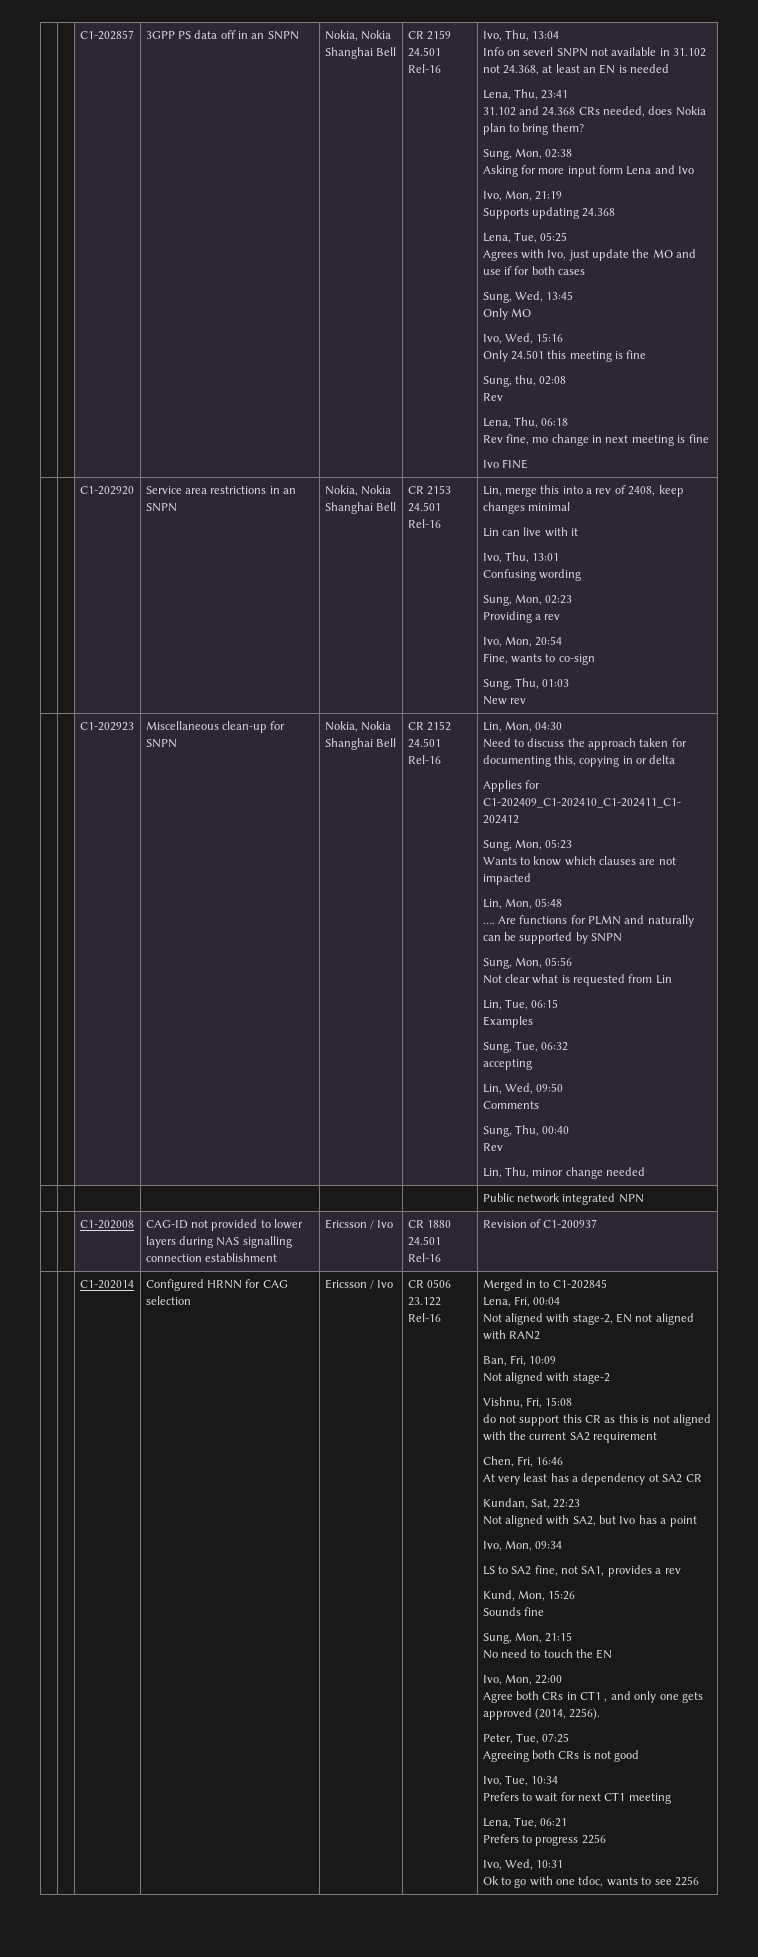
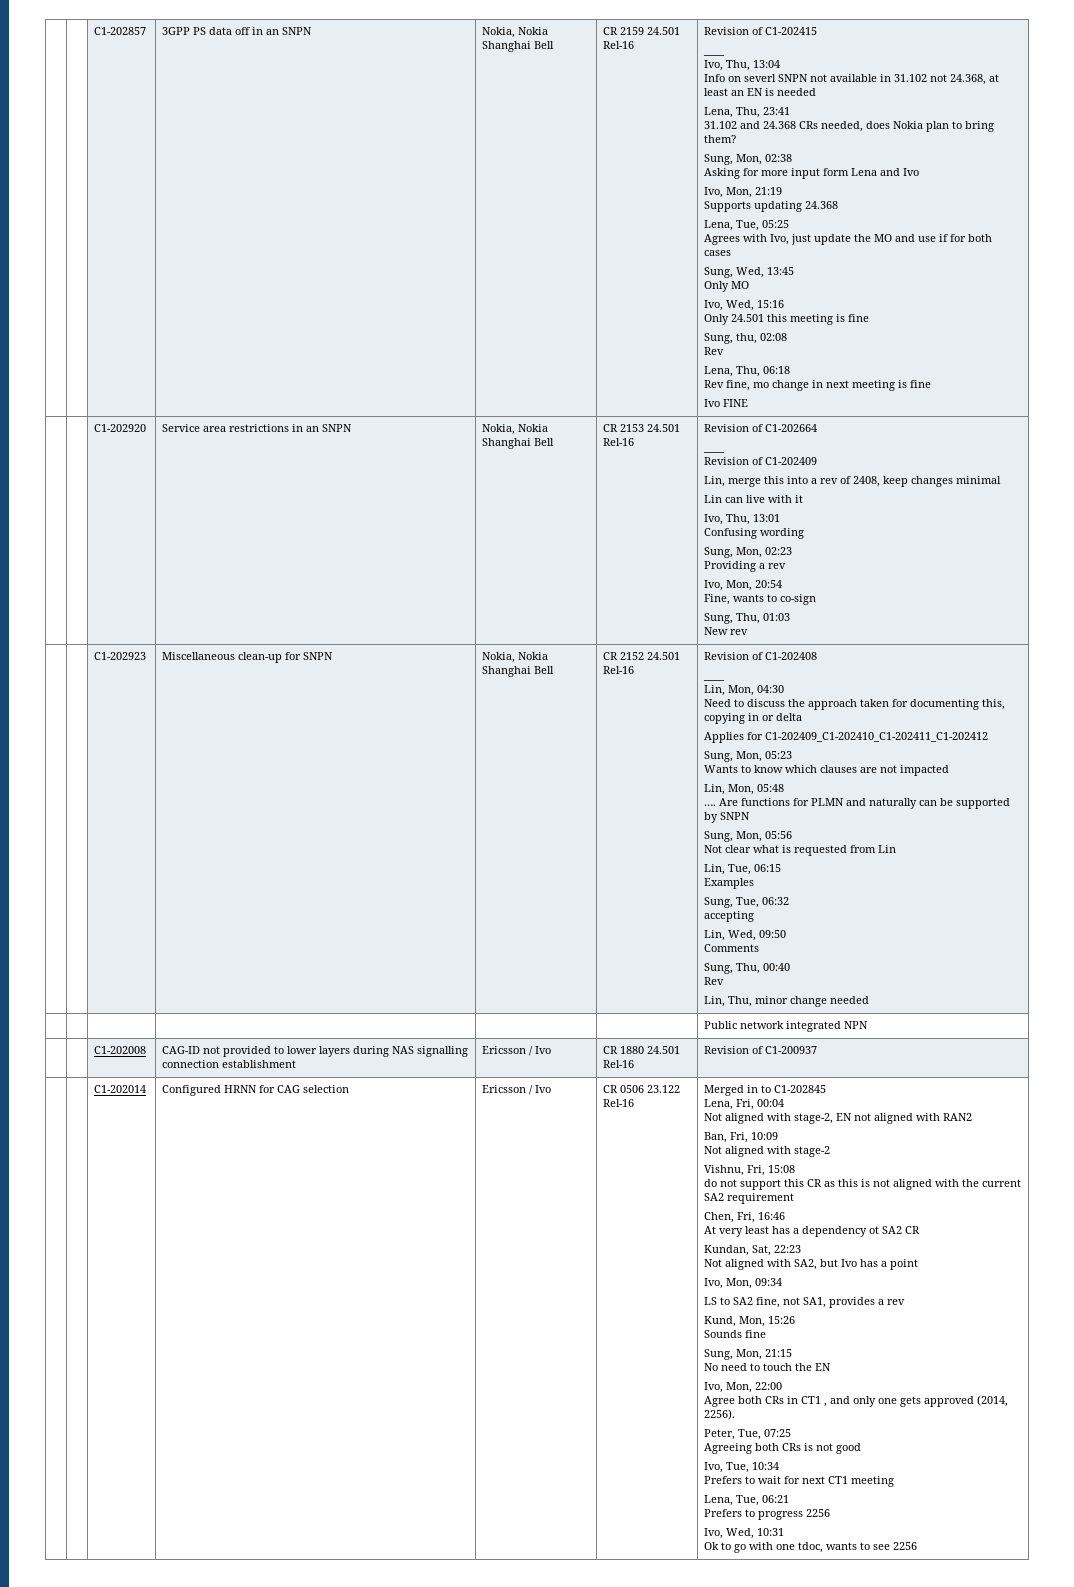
(441, 68) none -> [704,27,818,35] [703,54,726,56] Revision of C1-202415 // ____ //
(441, 523) none -> [704,424,818,432] [703,451,726,453] [704,457,818,465] Revision of C1-202664 // ____ // Revision of C1-202409 //
(441, 759) none -> [704,652,818,660] [703,679,726,681] Revision of C1-202408 // ____ //

